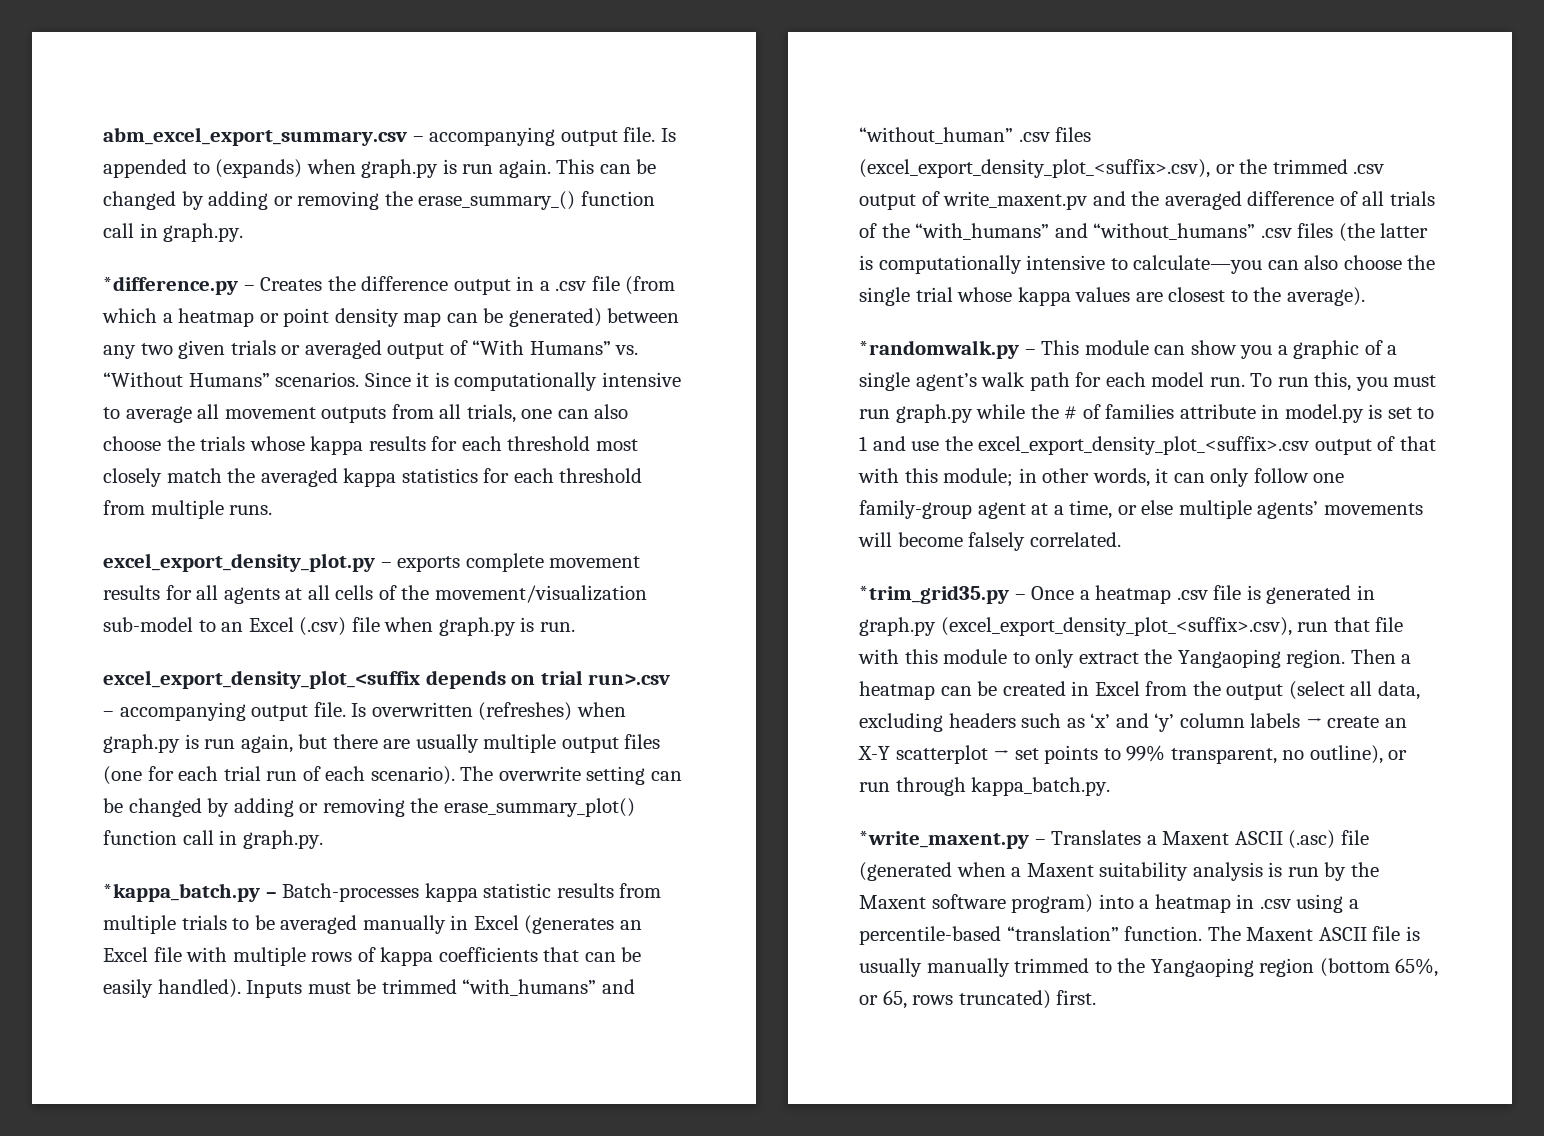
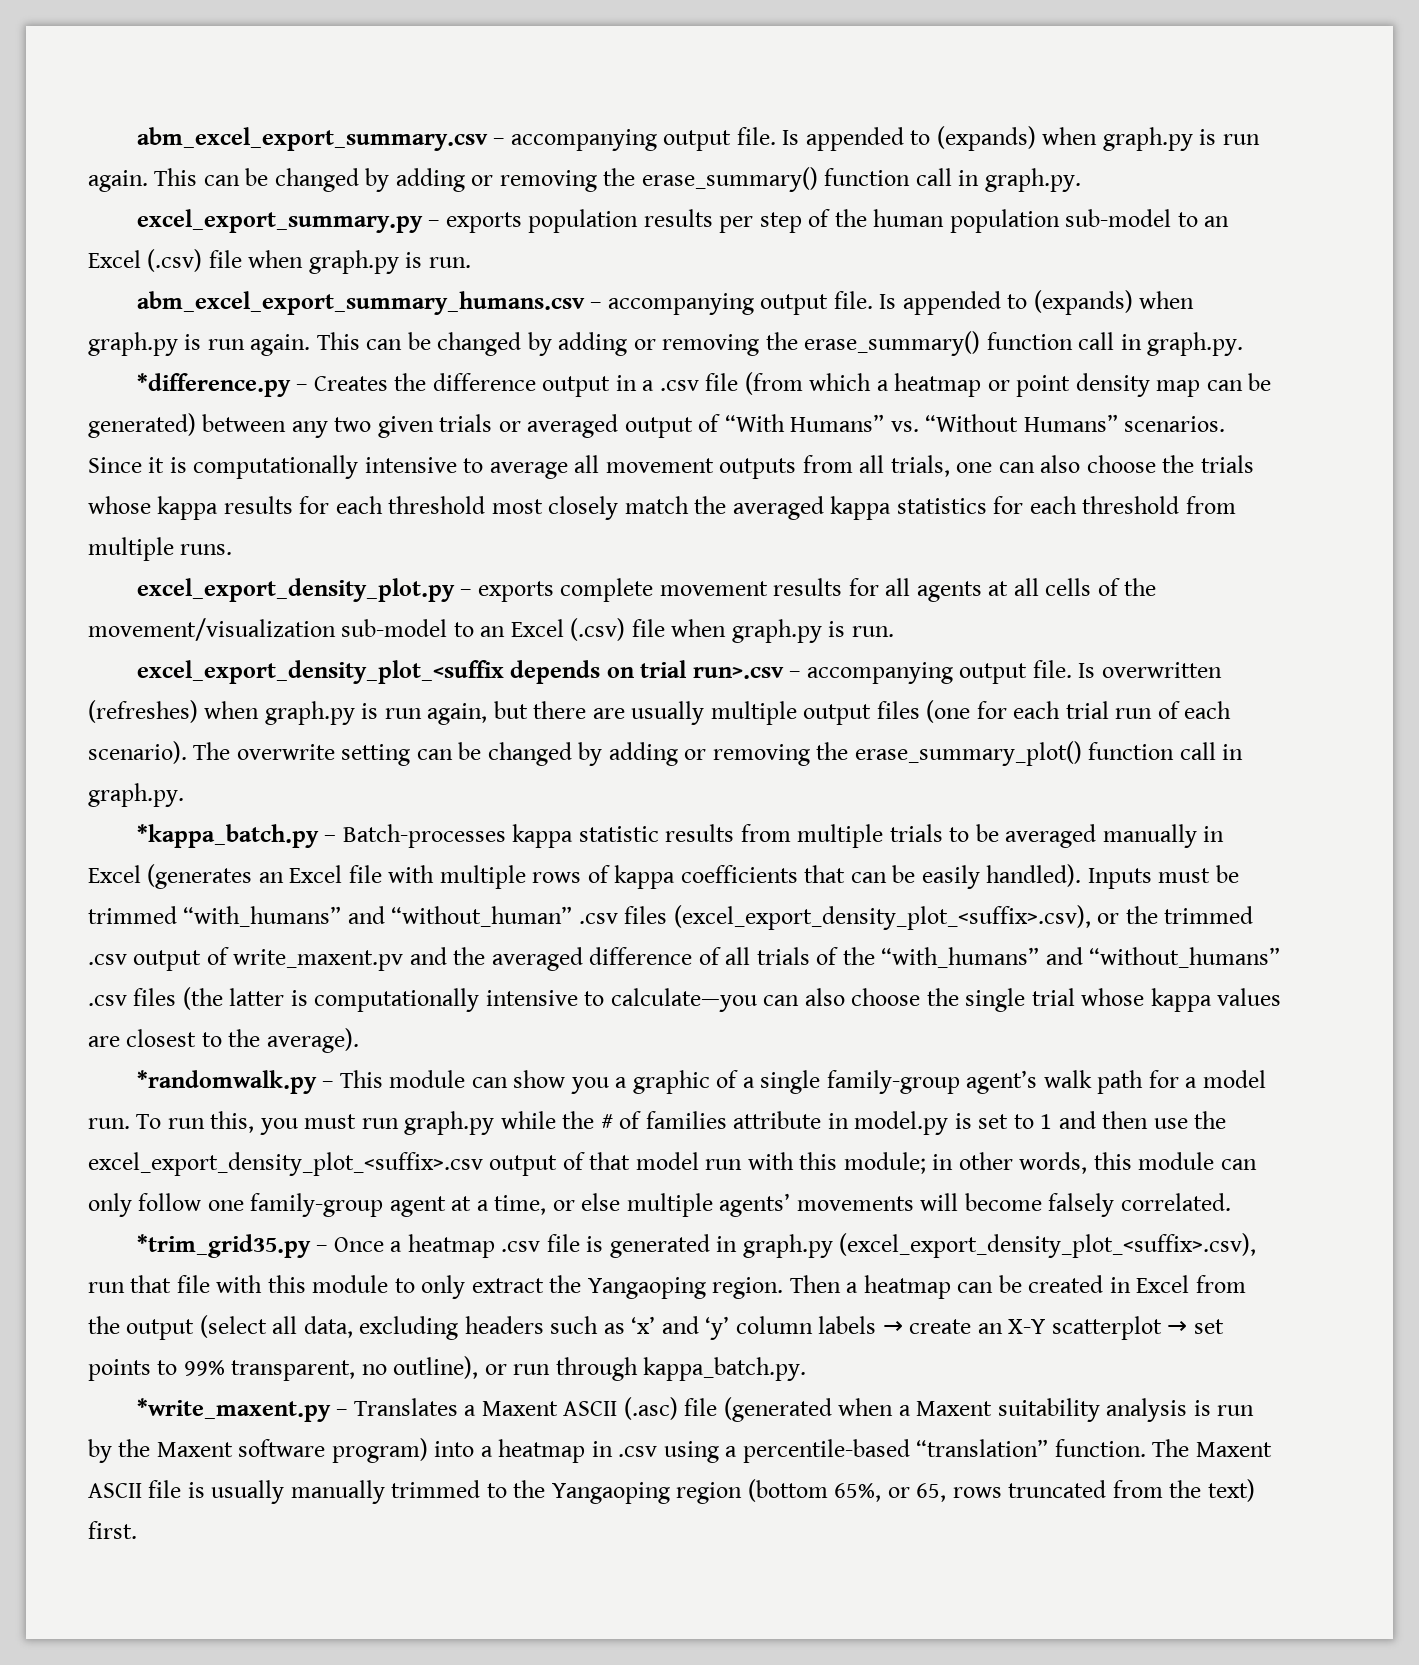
[418,191,576,210] erase_summary_() -> [641,167,1081,192] [136,209,1230,233] [88,249,471,274] [136,290,1195,315] [88,331,981,356] erase_summary() function call in graph.py. // excel_export_summary.py – exports population results per step of the human population sub-model to an Excel (.csv) file when graph.py is run. // abm_excel_export_summary_humans.csv – accompanying output file. Is appended to (expands) when graph.py is run again. This can be changed by adding or removing the erase_summary()
(910, 381) none -> [826,1070,960,1094] family-group
[1105,372,1146,387] each -> [1185,1077,1198,1088] a
(906, 443) none -> [1102,1111,1149,1129] then
(1436, 443) none -> [635,1152,743,1170] model run
[1155,468,1169,483] it -> [1093,1152,1215,1170] this module
[958,990,1051,1009] truncated) -> [1008,1479,1255,1502] truncated from the text)

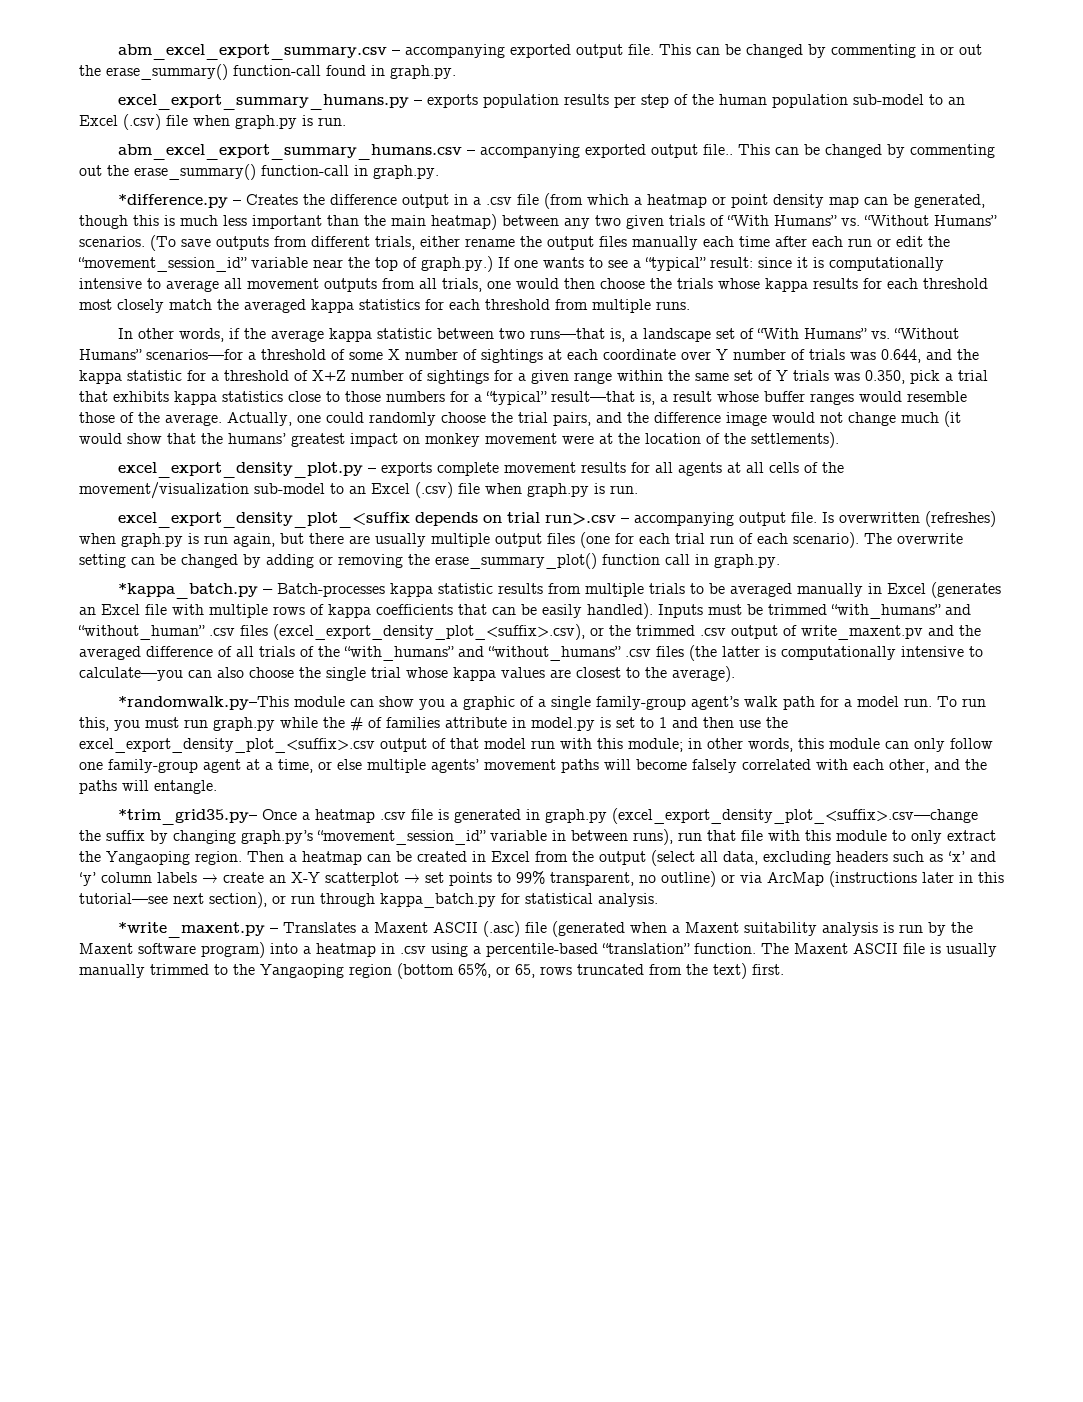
[663,126,1260,151] [88,167,1081,192] [136,209,423,233] output file. Is appended to (expands) when graph.py is run again. This can be changed by adding or removing the erase_summary() function call in graph.py. // excel_export_summary.py -> [509,44,982,58] [79,64,456,80] [117,94,409,110] exported output file. This can be changed by commenting in or out the erase_summary() function-call found in graph.py. // excel_export_summary_humans.py
[760,290,1195,315] [88,331,1115,356] output file. Is appended to (expands) when graph.py is run again. This can be changed by adding or removing the erase_summary() function call -> [584,144,995,158] [79,164,349,180] exported output file.. This can be changed by commenting out the erase_summary() function-call
[88,413,196,438] generated) -> [913,194,985,208] [79,214,497,230] generated, though this is much less important than the main heatmap)
[498,414,693,438] or averaged output -> (705, 220) none
[88,457,142,473] Since -> [150,235,950,251] [78,256,792,272] (To save outputs from different trials, either rename the output files manually each time after each run or edit the “movement_session_id” variable near the top of graph.py.) If one wants to see a “typical” result: since
[998,455,1081,473] can also -> [516,278,595,289] would then
(233, 549) none -> [117,328,959,342] [79,349,979,363] [79,370,988,384] [79,391,967,405] [79,411,961,427] [79,432,839,448] // In other words, if the average kappa statistic between two runs—that is, a landscape set of “With Humans” vs. “Without Humans” scenarios—for a threshold of some X number of sightings at each coordinate over Y number of trials was 0.644, and the kappa statistic for a threshold of X+Z number of sightings for a given range within the same set of Y trials was 0.350, pick a trial that exhibits kappa statistics close to those numbers for a “typical” result—that is, a result whose buffer ranges would resemble those of the average. Actually, one could randomly choose the trial pairs, and the difference image would not change much (it would show that the humans’ greatest impact on monkey movement were at the location of the settlements).
[136,1070,383,1094] *randomwalk.py – This -> [117,696,289,710] *randomwalk.py–This
[796,1196,914,1211] movements -> [484,759,599,773] movement paths
[1120,1193,1231,1211] [136,1234,328,1258] correlated. // *trim_grid35.py – -> [742,759,987,773] [79,780,217,794] [117,809,257,825] correlated with each other, and the paths will entangle. // *trim_grid35.py–
[839,1233,1257,1258] (excel_export_density_plot_<suffix>.csv), -> [611,808,978,824] [79,829,673,845] (excel_export_density_plot_<suffix>.csv—change the suffix by changing graph.py’s “movement_session_id” variable in between runs),
[393,1356,807,1381] outline), or run through kappa_batch.py. -> [661,871,1004,887] [79,892,658,908] outline) or via ArcMap (instructions later in this tutorial—see next section), or run through kappa_batch.py for statistical analysis.

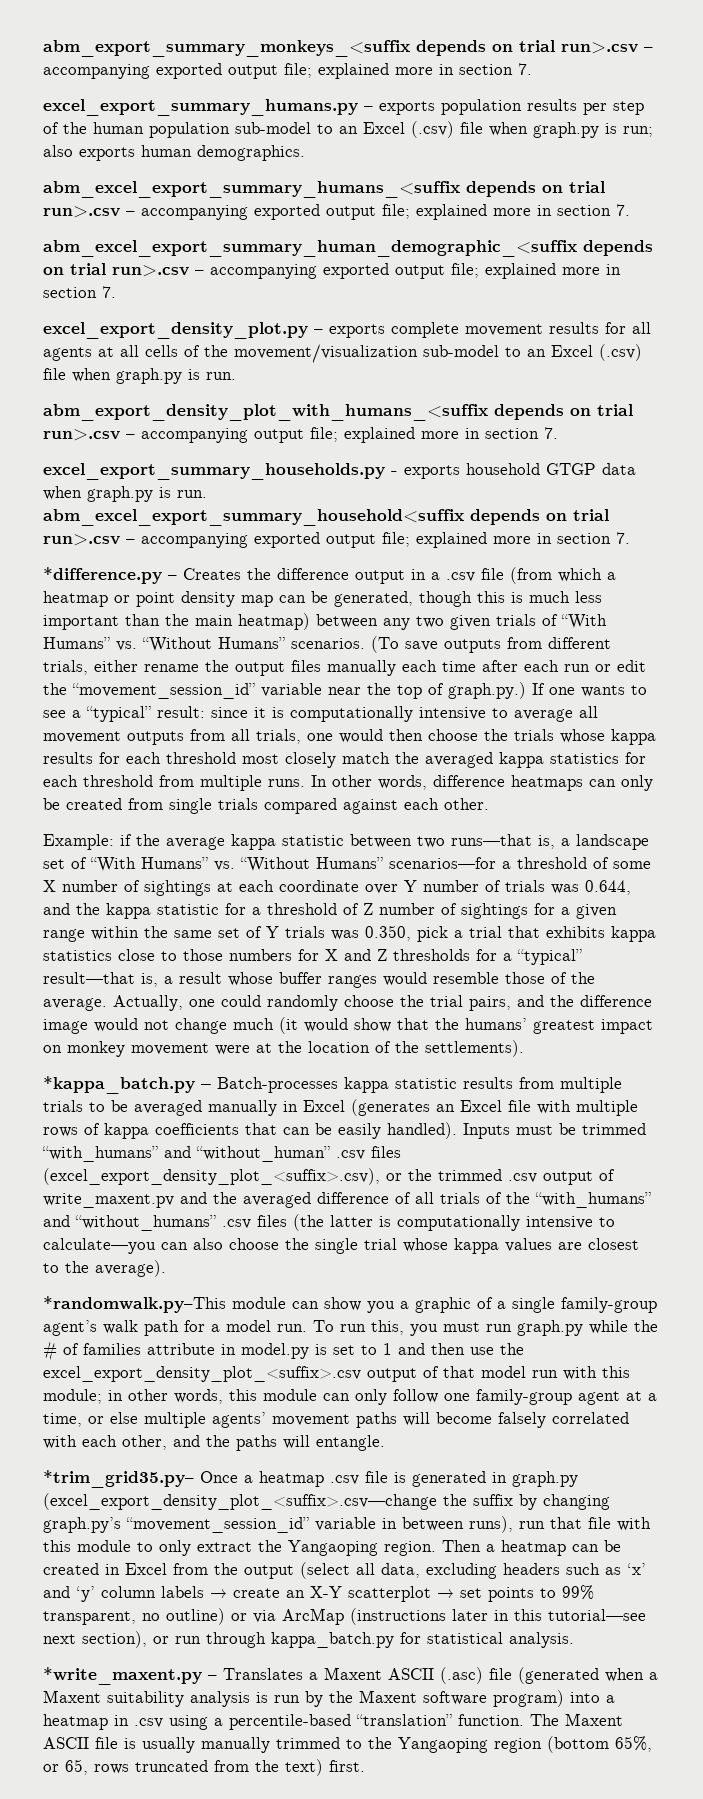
[117,44,982,60] [79,64,456,80] abm_excel_export_summary.csv – accompanying exported output file. This can be changed by commenting in or out the erase_summary() function-call found in graph.py. -> [43,40,653,57] [43,63,532,79] abm_export_summary_monkeys_<suffix depends on trial run>.csv – accompanying exported output file; explained more in section 7.
[318,117,346,126] [117,144,995,160] [79,164,439,180] run. // abm_excel_export_summary_humans.csv – accompanying exported output file.. This can be changed by commenting out the erase_summary() function-call in graph.py. -> [623,126,653,137] [43,145,305,161] [43,181,605,198] [43,204,630,220] [43,240,653,257] [43,263,621,279] [43,286,116,298] [43,322,651,339] [43,344,642,363] [43,368,236,384] [43,404,633,421] [43,427,558,443] [43,463,636,480] [43,486,207,502] [43,509,609,526] [43,532,630,548] run; also exports human demographics. // abm_excel_export_summary_humans_<suffix depends on trial run>.csv – accompanying exported output file; explained more in section 7. // abm_excel_export_summary_human_demographic_<suffix depends on trial run>.csv – accompanying exported output file; explained more in section 7. // excel_export_density_plot.py – exports complete movement results for all agents at all cells of the movement/visualization sub-model to an Excel (.csv) file when graph.py is run. // abm_export_density_plot_with_humans_<suffix depends on trial run>.csv – accompanying output file; explained more in section 7. // excel_export_summary_households.py - exports household GTGP data when graph.py is run. // abm_excel_export_summary_household<suffix depends on trial run>.csv – accompanying exported output file; explained more in section 7.
(690, 305) // -> (305, 783) none
(224, 335) none -> [433,775,653,791] [43,798,489,814] [43,834,114,850] difference heatmaps can only be created from single trials compared against each other. // Example:
[312,370,346,381] X+Z -> [363,903,373,915] Z
(469, 396) none -> [325,949,497,961] X and Z thresholds for
[117,462,844,478] [79,482,638,499] [117,511,996,528] [79,532,963,548] [79,553,780,569] // excel_export_density_plot.py – exports complete movement results for all agents at all cells of the movement/visualization sub-model to an Excel (.csv) file when graph.py is run. // excel_export_density_plot_<suffix depends on trial run>.csv – accompanying output file. Is overwritten (refreshes) when graph.py is run again, but there are usually multiple output files (one for each trial run of each scenario). The overwrite setting can be changed by adding or removing the erase_summary_plot() function call in graph.py. -> (524, 1048) none

